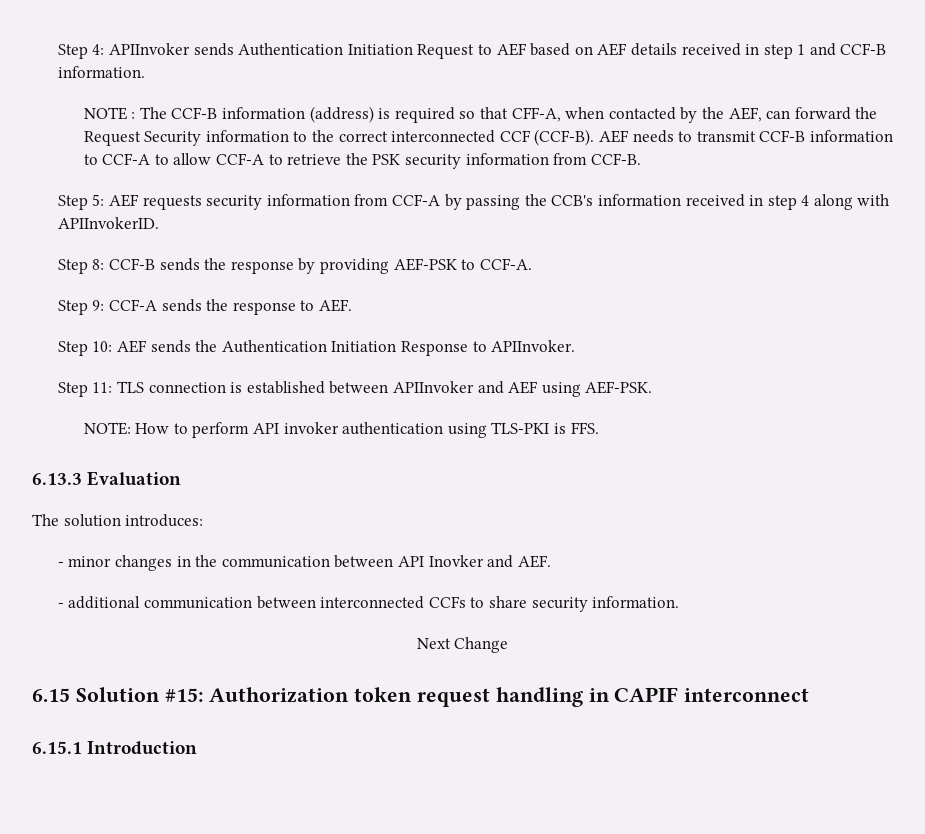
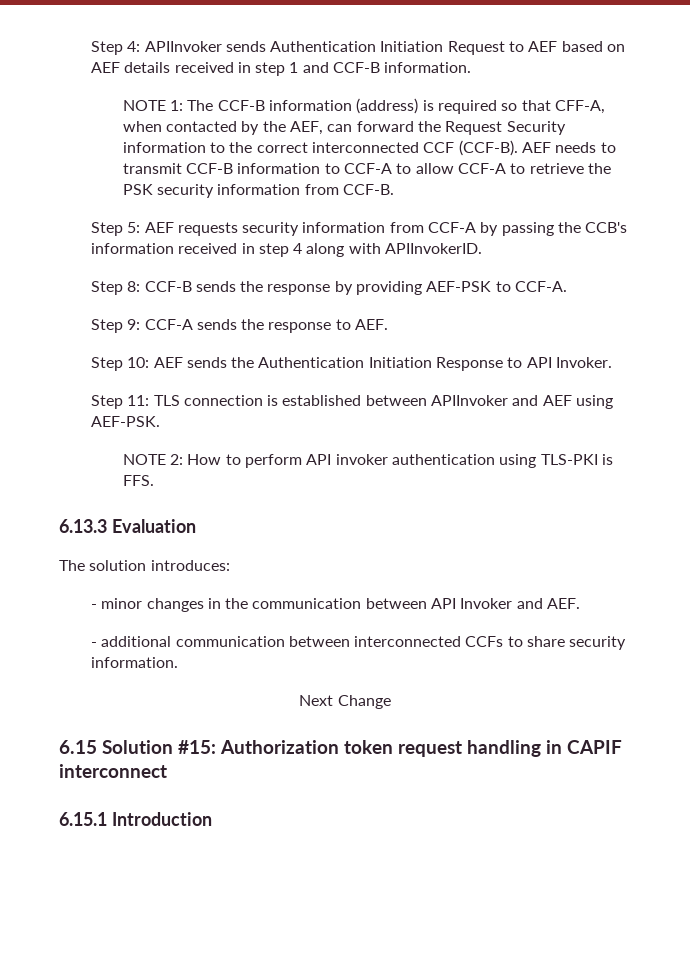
[131,112,136,119] : -> [170,100,184,111] 1:
[491,340,576,352] APIInvoker. -> [526,357,613,368] API Invoker.
[83,422,131,435] NOTE: -> [122,454,184,465] NOTE 2:
[428,555,484,567] Inovker -> [460,598,513,609] Invoker

